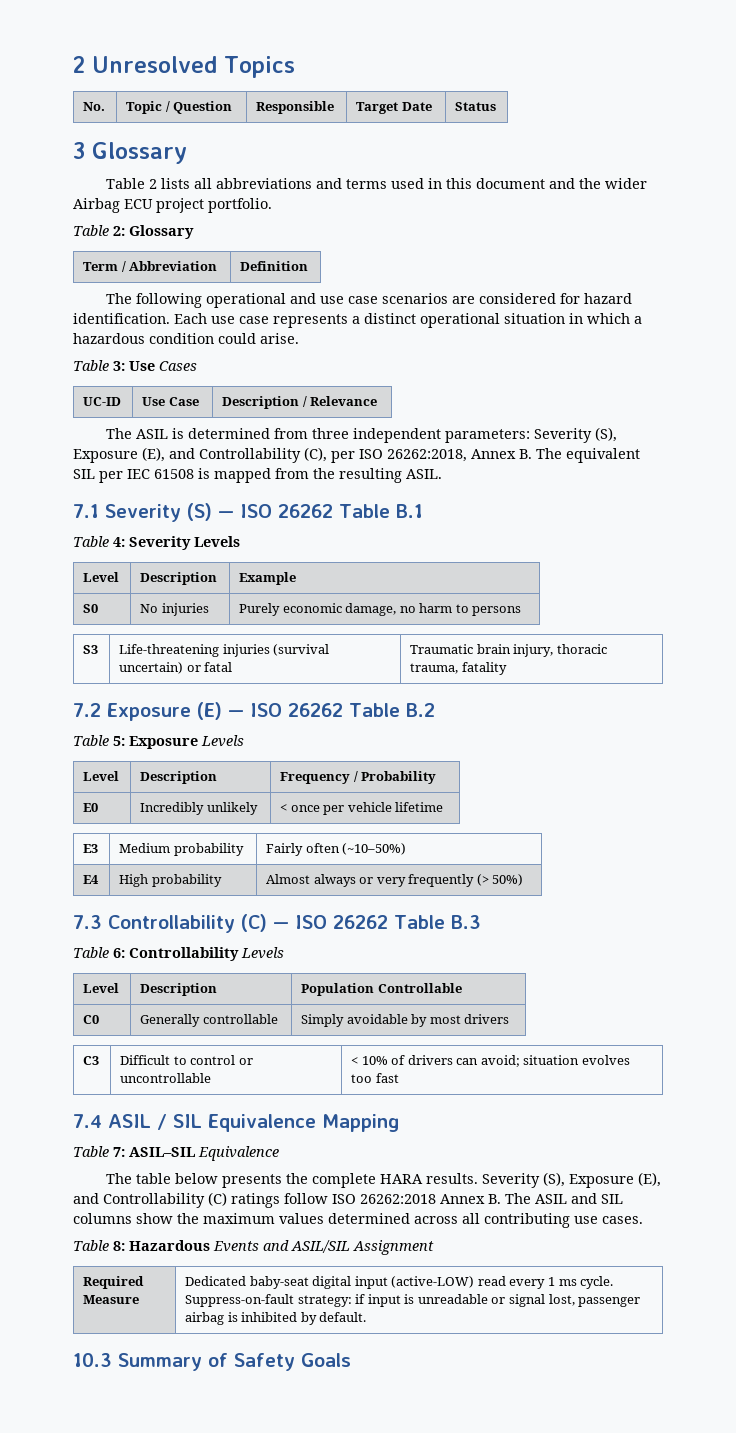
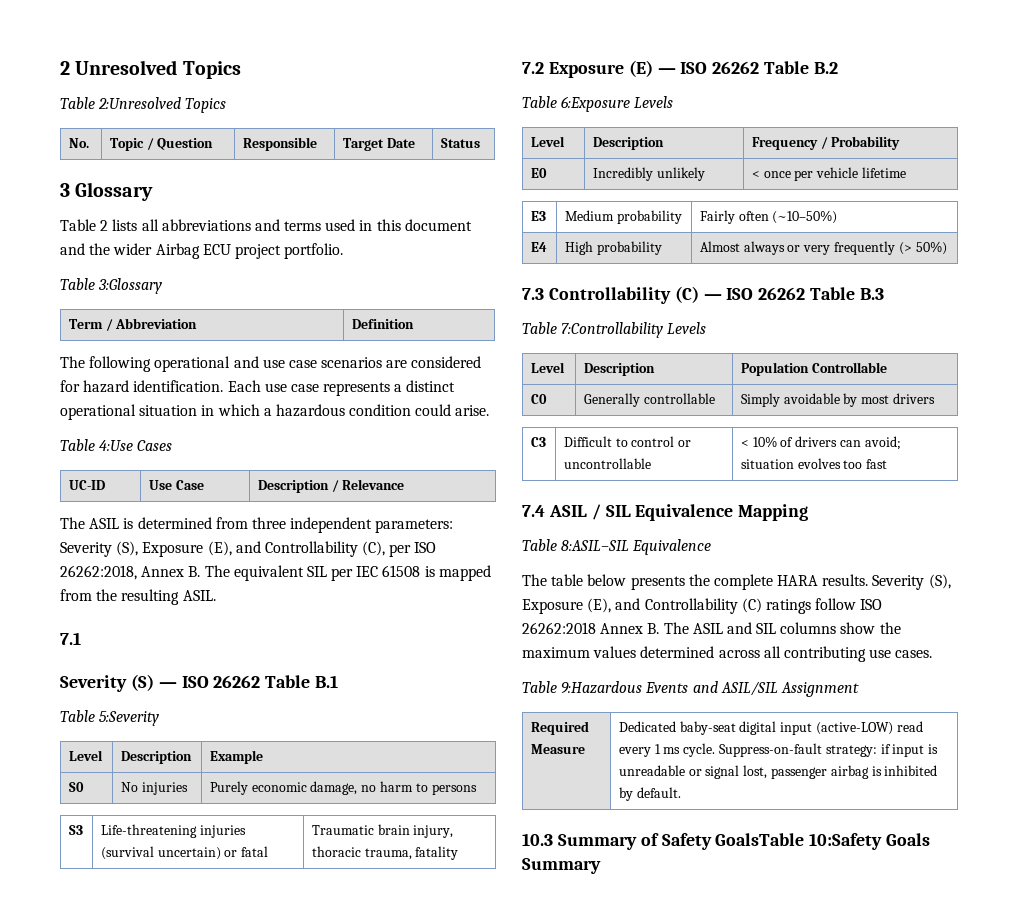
(295, 67) none -> [60,97,227,113] // Table 2:Unresolved Topics
[113,225,194,239] 2: Glossary -> [98,278,163,294] 3:Glossary
[113,361,155,371] 3: Use -> [99,440,134,451] 4:Use
(99, 511) none -> (81, 638) //
[113,536,240,550] 4: Severity Levels -> [99,711,160,726] 5:Severity
[113,736,198,749] 5: Exposure -> [561,96,631,112] 6:Exposure
[113,947,239,961] 6: Controllability -> [561,322,664,338] 7:Controllability
[113,1147,195,1157] 7: ASIL–SIL -> [561,540,630,551] 8:ASIL–SIL
[113,1240,210,1251] 8: Hazardous -> [561,681,643,694] 9:Hazardous
[301,1353,351,1367] Goals -> [715,833,931,850] [522,858,601,874] GoalsTable 10:Safety Goals Summary

